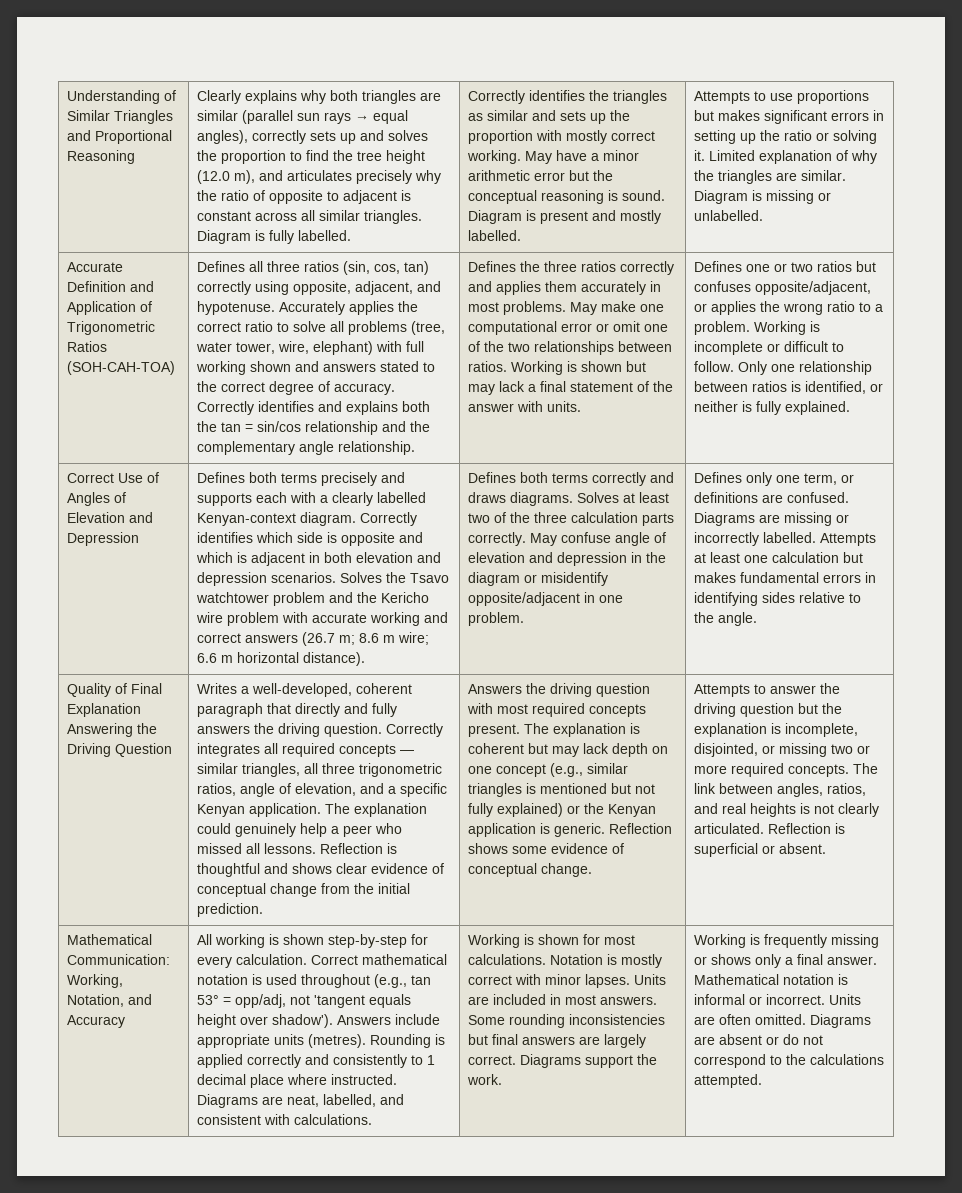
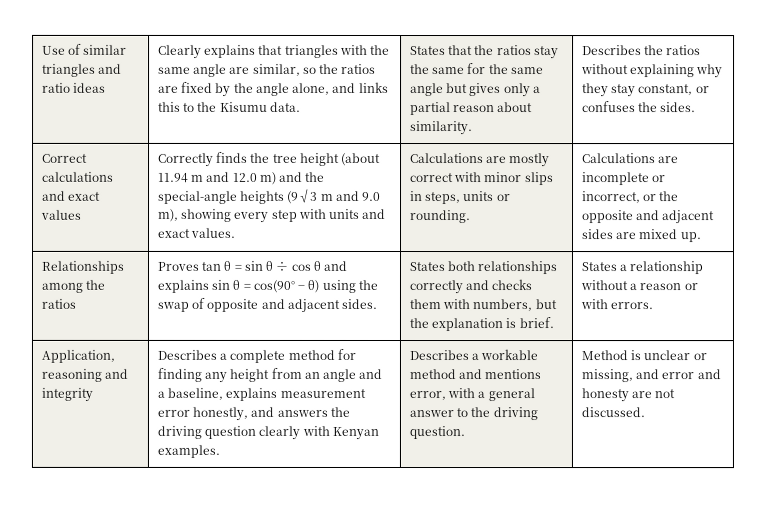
[67,90,177,104] [67,110,174,124] [67,130,173,144] [67,150,136,164] [197,90,442,104] [197,110,409,124] [197,130,429,144] [197,150,426,164] [197,170,442,184] [197,190,412,204] [197,210,423,224] [197,230,352,244] [468,90,668,104] [468,110,631,124] [468,130,656,144] [467,150,640,164] [468,170,614,181] [468,190,666,204] [468,210,662,224] [468,230,522,241] [694,90,870,104] [694,110,885,124] [694,130,878,144] [694,150,878,164] [694,170,847,184] [694,190,832,204] [694,210,764,221] [67,262,124,272] [67,281,155,292] [67,301,153,315] [67,321,156,335] [67,341,108,352] [67,361,176,375] [197,261,430,275] [197,281,442,295] [197,301,419,315] [197,321,446,335] [196,341,425,355] [196,361,436,375] [197,381,396,395] [197,401,431,415] [197,421,431,435] [197,441,416,455] [468,261,675,275] [468,281,662,295] [468,301,665,315] [468,321,669,335] [468,341,673,355] [468,361,647,375] [468,381,674,395] [468,401,582,412] [694,261,877,272] [694,281,872,295] [694,301,884,315] [694,321,821,335] [694,341,845,355] [694,361,873,375] [694,381,884,394] [694,401,851,415] [67,472,160,483] [67,492,127,506] [67,512,154,523] [67,532,140,546] [197,472,406,486] [197,492,427,506] [197,512,418,526] [197,532,424,546] [196,552,442,566] [197,572,450,586] [196,592,430,606] [196,612,449,626] [197,632,430,646] [197,652,366,666] [468,472,675,486] [468,492,670,506] [468,512,675,526] [468,532,667,546] [468,552,667,566] [468,572,609,586] [468,592,624,606] [468,612,525,626] [694,472,855,486] [694,492,850,503] [694,512,850,526] [694,532,877,546] [694,552,864,563] [694,572,877,583] [694,592,862,606] [694,612,758,626] [67,683,163,697] [67,703,142,717] [67,723,158,737] [67,743,173,757] [197,683,413,697] [197,703,398,717] [197,723,444,737] [197,743,415,757] [197,763,443,777] [197,783,448,797] [197,803,428,817] [197,823,403,837] [197,843,398,854] [197,863,445,877] [197,883,411,897] [197,903,264,917] [468,683,651,697] [467,703,647,717] [468,723,641,737] [468,743,669,757] [468,763,629,777] [468,783,656,797] [468,803,657,817] [468,823,673,837] [468,843,625,854] [468,863,593,877] [694,683,841,697] [694,703,843,717] [694,723,859,737] [694,743,871,757] [694,763,879,777] [694,783,867,797] [694,803,880,817] [694,823,846,834] [694,843,827,857] [67,934,153,945] [67,954,171,965] [67,974,124,988] [67,994,153,1007] [67,1015,126,1028] [197,934,429,948] [197,954,448,968] [197,974,432,988] [197,994,412,1008] [197,1014,441,1028] [197,1034,446,1048] [197,1054,436,1068] [197,1074,398,1088] [197,1094,405,1108] [197,1114,373,1125] [468,934,636,948] [468,954,663,968] [468,974,667,988] [468,994,658,1005] [468,1014,666,1028] [468,1034,647,1048] [468,1054,658,1068] [467,1074,503,1085] [694,934,880,948] [694,954,878,968] [694,974,849,985] [694,994,862,1005] [694,1014,872,1028] [694,1034,824,1045] [694,1054,885,1068] [694,1074,763,1088] Understanding of Similar Triangles and Proportional Reasoning | Clearly explains why both triangles are similar (parallel sun rays → equal angles), correctly sets up and solves the proportion to find the tree height (12.0 m), and articulates precisely why the ratio of opposite to adjacent is constant across all similar triangles. Diagram is fully labelled. | Correctly identifies the triangles as similar and sets up the proportion with mostly correct working. May have a minor arithmetic error but the conceptual reasoning is sound. Diagram is present and mostly labelled. | Attempts to use proportions but makes significant errors in setting up the ratio or solving it. Limited explanation of why the triangles are similar. Diagram is missing or unlabelled. // Accurate Definition and Application of Trigonometric Ratios (SOH-CAH-TOA) | Defines all three ratios (sin, cos, tan) correctly using opposite, adjacent, and hypotenuse. Accurately applies the correct ratio to solve all problems (tree, water tower, wire, elephant) with full working shown and answers stated to the correct degree of accuracy. Correctly identifies and explains both the tan = sin/cos relationship and the complementary angle relationship. | Defines the three ratios correctly and applies them accurately in most problems. May make one computational error or omit one of the two relationships between ratios. Working is shown but may lack a final statement of the answer with units. | Defines one or two ratios but confuses opposite/adjacent, or applies the wrong ratio to a problem. Working is incomplete or difficult to follow. Only one relationship between ratios is identified, or neither is fully explained. // Correct Use of Angles of Elevation and Depression | Defines both terms precisely and supports each with a clearly labelled Kenyan-context diagram. Correctly identifies which side is opposite and which is adjacent in both elevation and depression scenarios. Solves the Tsavo watchtower problem and the Kericho wire problem with accurate working and correct answers (26.7 m; 8.6 m wire; 6.6 m horizontal distance). | Defines both terms correctly and draws diagrams. Solves at least two of the three calculation parts correctly. May confuse angle of elevation and depression in the diagram or misidentify opposite/adjacent in one problem. | Defines only one term, or definitions are confused. Diagrams are missing or incorrectly labelled. Attempts at least one calculation but makes fundamental errors in identifying sides relative to the angle. // Quality of Final Explanation Answering the Driving Question | Writes a well-developed, coherent paragraph that directly and fully answers the driving question. Correctly integrates all required concepts — similar triangles, all three trigonometric ratios, angle of elevation, and a specific Kenyan application. The explanation could genuinely help a peer who missed all lessons. Reflection is thoughtful and shows clear evidence of conceptual change from the initial prediction. | Answers the driving question with most required concepts present. The explanation is coherent but may lack depth on one concept (e.g., similar triangles is mentioned but not fully explained) or the Kenyan application is generic. Reflection shows some evidence of conceptual change. | Attempts to answer the driving question but the explanation is incomplete, disjointed, or missing two or more required concepts. The link between angles, ratios, and real heights is not clearly articulated. Reflection is superficial or absent. // Mathematical Communication: Working, Notation, and Accuracy | All working is shown step-by-step for every calculation. Correct mathematical notation is used throughout (e.g., tan 53° = opp/adj, not 'tangent equals height over shadow'). Answers include appropriate units (metres). Rounding is applied correctly and consistently to 1 decimal place where instructed. Diagrams are neat, labelled, and consistent with calculations. | Working is shown for most calculations. Notation is mostly correct with minor lapses. Units are included in most answers. Some rounding inconsistencies but final answers are largely correct. Diagrams support the work. | Working is frequently missing or shows only a final answer. Mathematical notation is informal or incorrect. Units are often omitted. Diagrams are absent or do not correspond to the calculations attempted. -> [41,43,128,55] [41,63,123,77] [41,82,107,93] [157,44,391,59] [157,63,377,77] [157,81,389,97] [157,101,301,112] [409,45,559,60] [409,63,544,75] [409,83,541,98] [409,102,534,116] [409,121,473,136] [581,45,702,56] [580,64,724,79] [581,83,710,98] [581,101,697,113] [41,153,88,163] [41,171,114,182] [41,190,102,201] [40,209,82,220] [157,151,382,167] [157,171,326,185] [157,188,382,204] [157,208,387,223] [157,227,237,238] [409,153,551,168] [409,172,554,186] [409,191,511,205] [409,210,471,224] [581,153,680,164] [581,172,667,186] [581,191,680,204] [581,210,716,225] [581,229,702,243] [40,260,124,274] [40,279,106,293] [40,298,76,309] [156,260,348,271] [156,279,378,293] [156,297,378,313] [408,261,558,275] [408,279,533,295] [408,299,557,312] [408,317,554,332] [580,261,704,275] [579,280,698,291] [579,299,654,310] [40,349,115,363] [40,368,129,382] [40,387,93,402] [156,348,356,363] [156,367,383,383] [156,387,366,401] [156,406,350,421] [156,425,379,440] [156,444,220,458] [408,349,539,361] [408,369,542,380] [408,388,535,402] [408,407,538,421] [408,426,465,440] [580,350,707,361] [580,369,721,383] [580,388,676,403] [580,407,645,418] Use of similar triangles and ratio ideas | Clearly explains that triangles with the same angle are similar, so the ratios are fixed by the angle alone, and links this to the Kisumu data. | States that the ratios stay the same for the same angle but gives only a partial reason about similarity. | Describes the ratios without explaining why they stay constant, or confuses the sides. // Correct calculations and exact values | Correctly finds the tree height (about 11.94 m and 12.0 m) and the special-angle heights (9√3 m and 9.0 m), showing every step with units and exact values. | Calculations are mostly correct with minor slips in steps, units or rounding. | Calculations are incomplete or incorrect, or the opposite and adjacent sides are mixed up. // Relationships among the ratios | Proves tan θ = sin θ ÷ cos θ and explains sin θ = cos(90° − θ) using the swap of opposite and adjacent sides. | States both relationships correctly and checks them with numbers, but the explanation is brief. | States a relationship without a reason or with errors. // Application, reasoning and integrity | Describes a complete method for finding any height from an angle and a baseline, explains measurement error honestly, and answers the driving question clearly with Kenyan examples. | Describes a workable method and mentions error, with a general answer to the driving question. | Method is unclear or missing, and error and honesty are not discussed.

